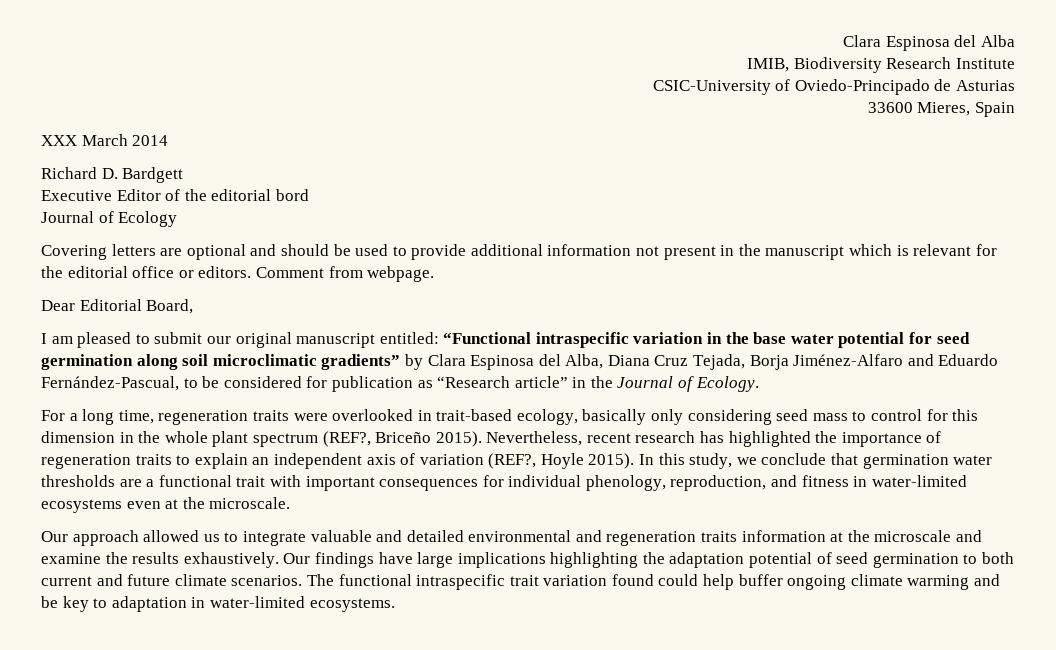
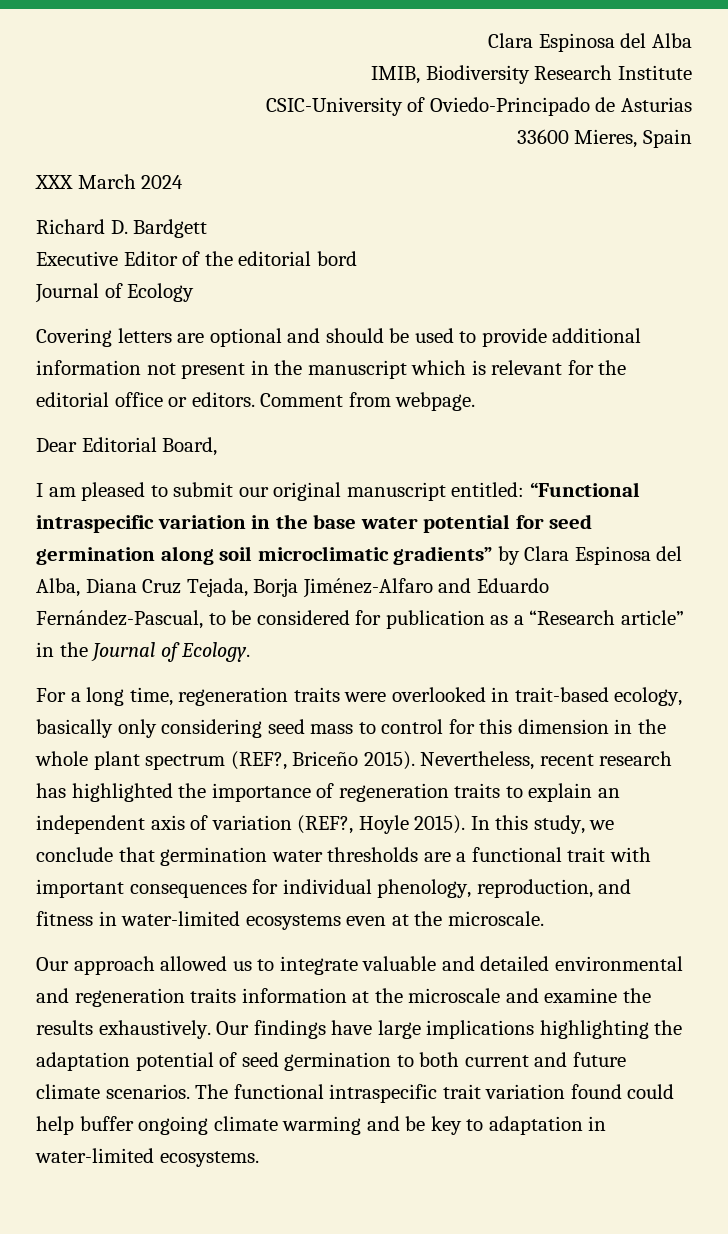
[132,135,169,146] 2014 -> [141,175,184,189] 2024
(433, 384) none -> [513,615,524,625] a

